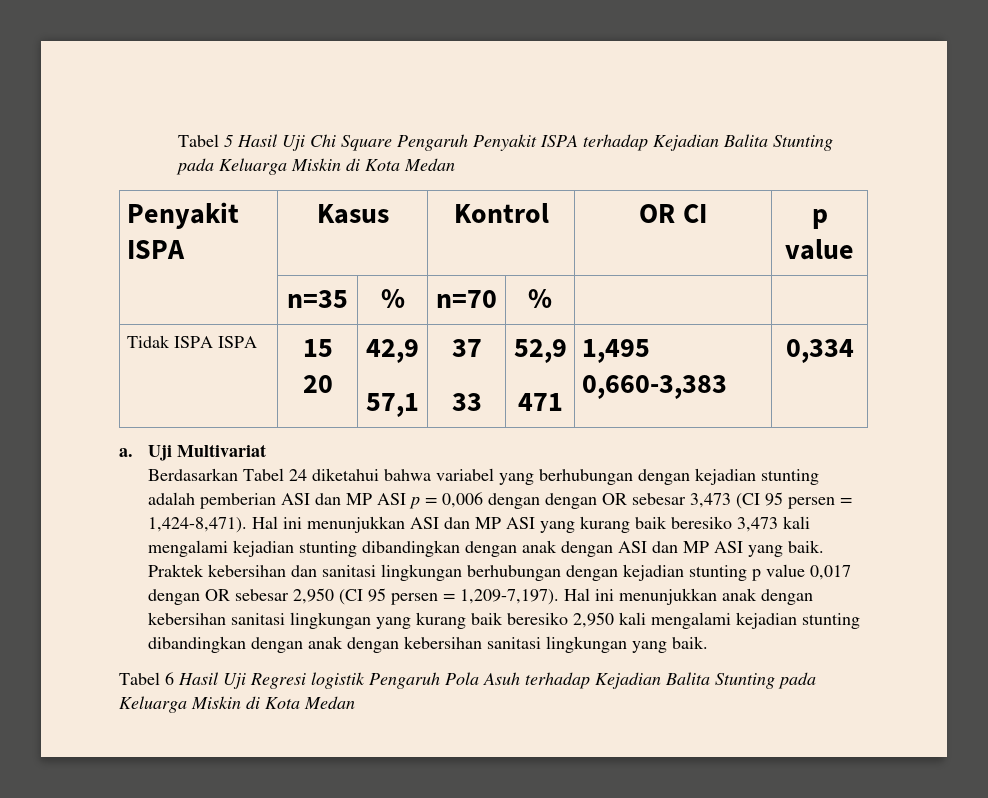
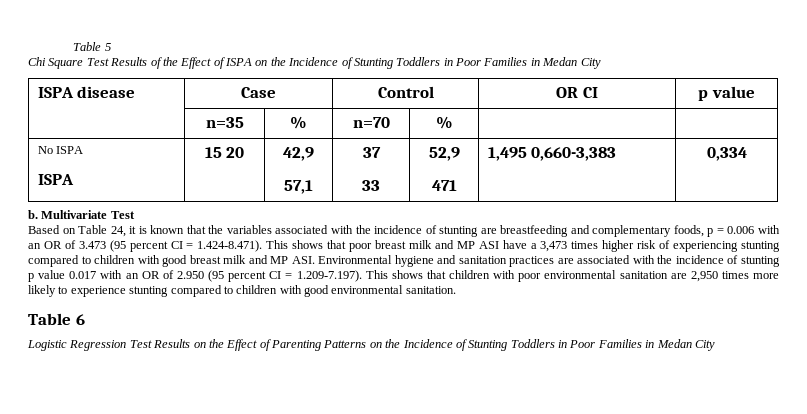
[177,134,219,147] Tabel -> [73,42,102,51] Table
[236,134,833,151] [175,158,455,175] [126,202,239,229] [126,240,185,259] [316,204,389,224] [453,203,549,223] Hasil Uji Chi Square Pengaruh Penyakit ISPA terhadap Kejadian Balita Stunting pada Keluarga Miskin di Kota Medan // Penyakit ISPA | Kasus | Kontrol -> [28,57,601,69] [37,86,136,98] [241,87,276,98] [377,86,434,98] // Chi Square Test Results of the Effect of ISPA on the Incidence of Stunting Toddlers in Poor Families in Medan City // ISPA disease | Case | Control
[126,335,213,348] Tidak ISPA -> [37,146,84,154] No ISPA //
[119,444,267,461] [148,468,820,485] [148,492,853,509] [148,516,811,533] [148,540,825,557] [148,564,852,581] [148,588,814,605] [148,612,861,629] [148,636,709,653] [119,672,816,689] [119,696,355,713] a. Uji Multivariat // Berdasarkan Tabel 24 diketahui bahwa variabel yang berhubungan dengan kejadian stunting adalah pemberian ASI dan MP ASI p = 0,006 dengan dengan OR sebesar 3,473 (CI 95 persen = 1,424-8,471). Hal ini menunjukkan ASI dan MP ASI yang kurang baik beresiko 3,473 kali mengalami kejadian stunting dibandingkan dengan anak dengan ASI dan MP ASI yang baik. Praktek kebersihan dan sanitasi lingkungan berhubungan dengan kejadian stunting p value 0,017 dengan OR sebesar 2,950 (CI 95 persen = 1,209-7,197). Hal ini menunjukkan anak dengan kebersihan sanitasi lingkungan yang kurang baik beresiko 2,950 kali mengalami kejadian stunting dibandingkan dengan anak dengan kebersihan sanitasi lingkungan yang baik. // Tabel 6 Hasil Uji Regresi logistik Pengaruh Pola Asuh terhadap Kejadian Balita Stunting pada Keluarga Miskin di Kota Medan -> [28,210,135,219] [28,225,780,237] [28,240,780,252] [28,255,780,267] [28,270,779,282] [28,285,456,297] [28,313,85,325] [27,339,715,351] b. Multivariate Test // Based on Table 24, it is known that the variables associated with the incidence of stunting are breastfeeding and complementary foods, p = 0.006 with an OR of 3.473 (95 percent CI = 1.424-8.471). This shows that poor breast milk and MP ASI have a 3,473 times higher risk of experiencing stunting compared to children with good breast milk and MP ASI. Environmental hygiene and sanitation practices are associated with the incidence of stunting p value 0.017 with an OR of 2.950 (95 percent CI = 1.209-7.197). This shows that children with poor environmental sanitation are 2,950 times more likely to experience stunting compared to children with good environmental sanitation. // Table 6 // Logistic Regression Test Results on the Effect of Parenting Patterns on the Incidence of Stunting Toddlers in Poor Families in Medan City

